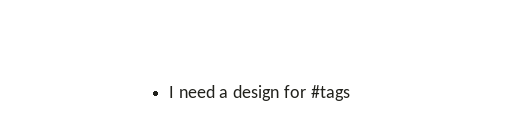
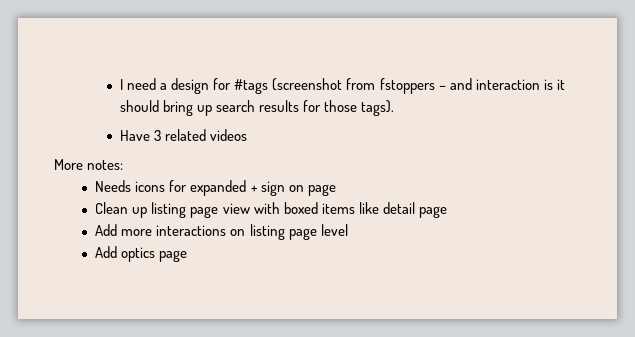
(350, 93) none -> [272,78,565,94] [120,100,395,116] [120,129,248,141] [54,159,124,170] [95,180,336,196] [95,202,447,218] [95,224,348,240] [95,246,188,262] (screenshot from fstoppers – and interaction is it should bring up search results for those tags). // Have 3 related videos // More notes: // Needs icons for expanded + sign on page // Clean up listing page view with boxed items like detail page // Add more interactions on listing page level // Add optics page

